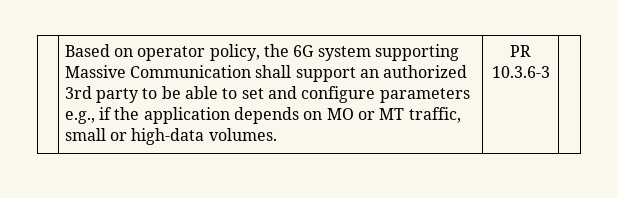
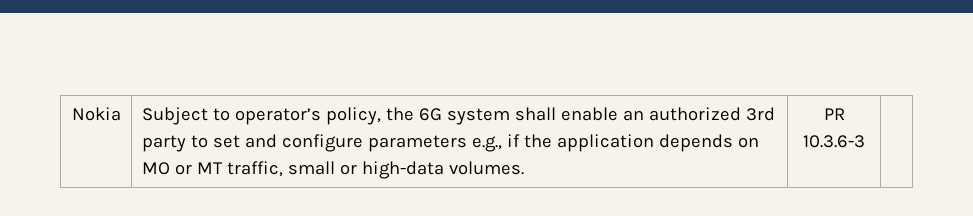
[64,44,459,61] [64,65,356,82] | Based on operator policy, the 6G system supporting Massive Communication shall support -> [71,107,121,121] [141,107,618,125] Nokia | Subject to operator’s policy, the 6G system shall enable
[161,86,238,99] be able to -> (208, 141) none

